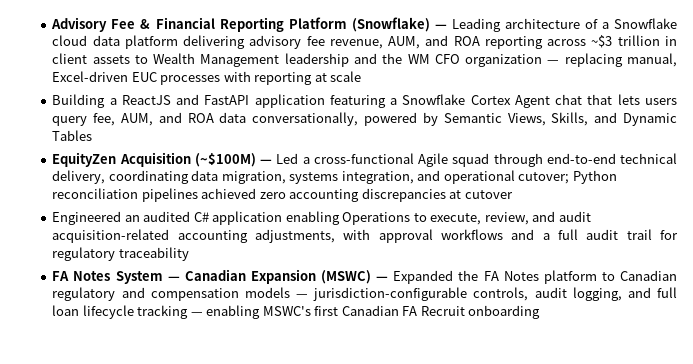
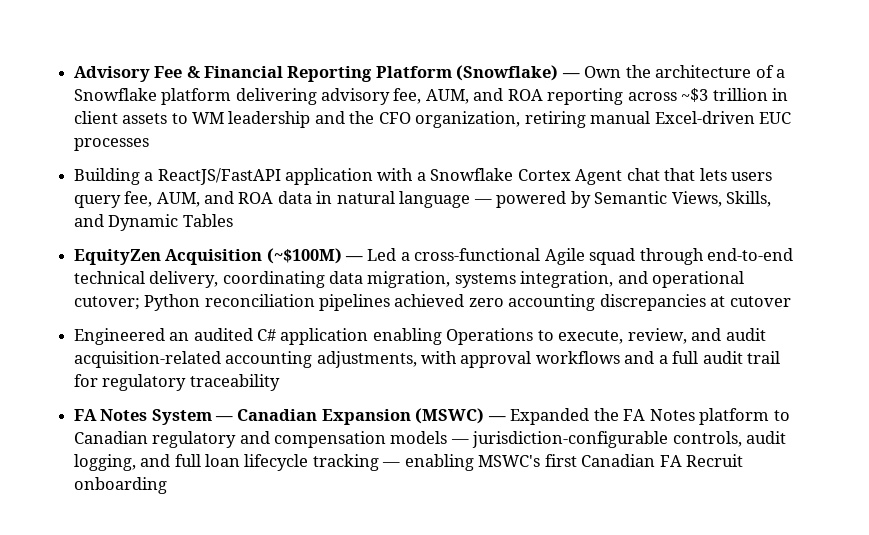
[451,18,501,32] Leading -> [584,65,651,78] Own the
[52,35,120,46] cloud data -> (157, 94) none
[306,36,383,49] fee revenue, -> [393,88,422,104] fee,
[153,53,280,67] Wealth Management -> [192,112,225,124] WM
[407,53,677,67] [52,71,362,85] [52,94,386,108] WM CFO organization — replacing manual, Excel-driven EUC processes with reporting at scale // Building a ReactJS and FastAPI application featuring -> [378,111,792,128] [73,138,149,151] [73,168,414,185] CFO organization, retiring manual Excel-driven EUC processes // Building a ReactJS/FastAPI application with
[252,112,359,126] conversationally, -> [316,191,492,208] in natural language —

